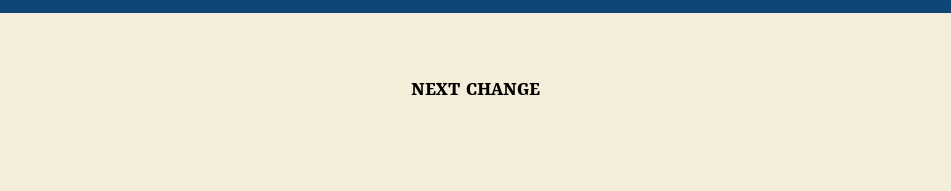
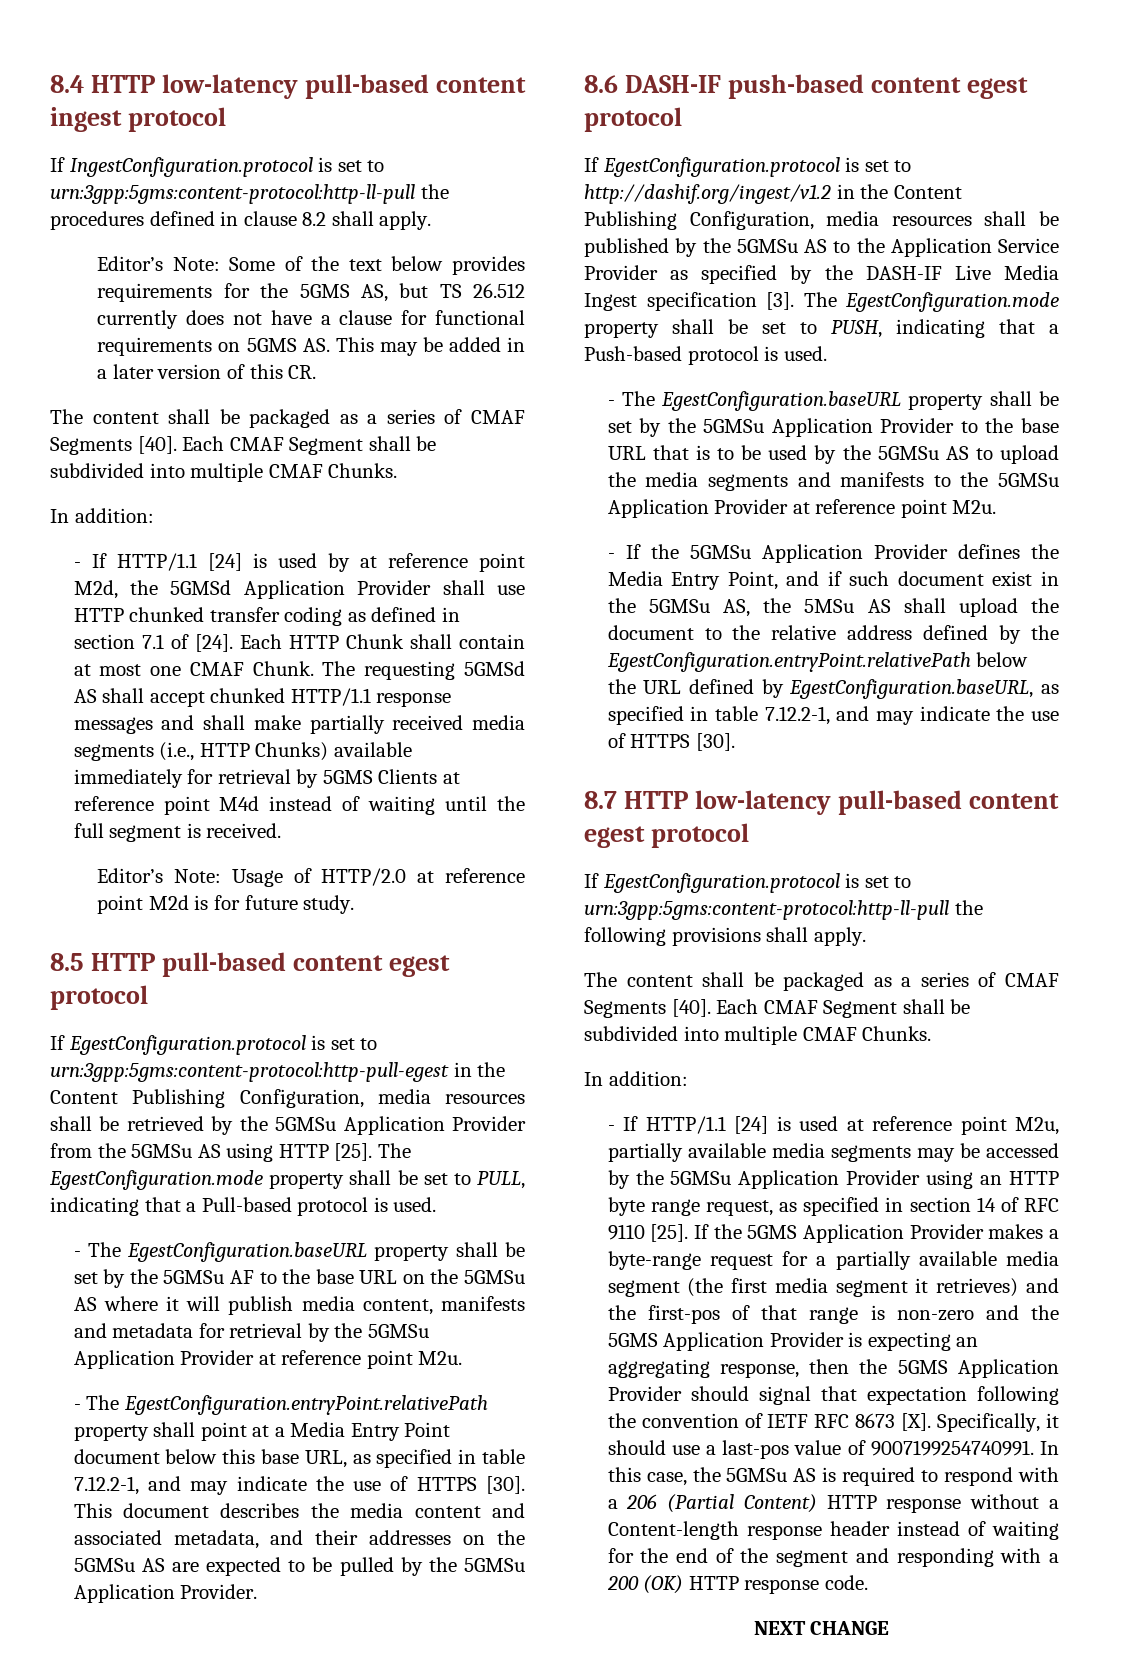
(411, 89) none -> [50,74,526,99] [50,107,226,132] [50,157,385,177] [50,184,449,204] [50,211,432,230] [97,256,525,275] [97,283,525,302] [97,310,525,329] [97,337,526,356] [97,364,317,379] [50,409,525,428] [50,436,437,455] [50,463,398,482] [50,508,154,523] [73,553,525,572] [73,580,525,599] [73,607,460,626] [73,634,525,652] [73,661,525,680] [73,688,452,707] [73,715,525,734] [73,742,412,761] [73,769,460,788] [73,796,526,815] [73,823,282,842] [97,868,525,887] [97,895,355,914] [50,952,450,977] [50,985,148,1010] [50,1035,378,1055] [50,1062,506,1082] [50,1089,525,1108] [50,1116,526,1135] [50,1143,411,1162] [49,1170,525,1190] [50,1197,437,1216] [73,1242,525,1262] [73,1269,526,1288] [73,1296,525,1315] [73,1323,429,1342] [73,1350,463,1369] [73,1395,488,1415] [73,1422,451,1441] [73,1449,525,1468] [73,1476,525,1495] [73,1503,526,1518] [73,1530,526,1549] [73,1557,525,1576] [73,1584,258,1603] [584,74,1028,99] [584,107,682,132] [584,157,912,177] [584,184,962,204] [584,211,1059,230] [584,238,1059,257] [584,265,1059,284] [584,292,1059,312] [584,319,1059,338] [584,346,827,365] [607,391,1059,411] [607,418,1059,437] [607,445,1059,464] [607,472,1059,491] [607,499,997,518] [607,544,1059,563] [607,571,1059,590] [607,598,1059,617] [607,625,1059,644] [606,652,1029,672] [607,679,1059,699] [607,706,1059,725] [607,733,735,751] [584,790,1059,815] [584,823,749,848] [584,873,912,893] [584,900,983,920] [584,927,866,946] [584,972,1059,991] [584,999,971,1018] [584,1026,932,1045] [584,1071,688,1086] [607,1116,1059,1135] [607,1143,1059,1162] [607,1170,1059,1189] [607,1197,1059,1216] [607,1224,1059,1243] [607,1251,1059,1270] [607,1278,1059,1297] [607,1305,1059,1324] [607,1332,979,1351] [607,1359,1059,1378] [607,1386,1059,1405] [607,1413,1059,1432] [607,1440,1059,1459] [607,1467,1059,1486] [607,1494,1059,1513] [607,1521,1059,1540] [607,1548,1059,1567] [606,1575,868,1594] 8.4 HTTP low-latency pull-based content ingest protocol // If IngestConfiguration.protocol is set to urn:3gpp:5gms:content-protocol:http-ll-pull the procedures defined in clause 8.2 shall apply. // Editor’s Note: Some of the text below provides requirements for the 5GMS AS, but TS 26.512 currently does not have a clause for functional requirements on 5GMS AS. This may be added in a later version of this CR. // The content shall be packaged as a series of CMAF Segments [40]. Each CMAF Segment shall be subdivided into multiple CMAF Chunks. // In addition: // - If HTTP/1.1 [24] is used by at reference point M2d, the 5GMSd Application Provider shall use HTTP chunked transfer coding as defined in section 7.1 of [24]. Each HTTP Chunk shall contain at most one CMAF Chunk. The requesting 5GMSd AS shall accept chunked HTTP/1.1 response messages and shall make partially received media segments (i.e., HTTP Chunks) available immediately for retrieval by 5GMS Clients at reference point M4d instead of waiting until the full segment is received. // Editor’s Note: Usage of HTTP/2.0 at reference point M2d is for future study. // 8.5 HTTP pull-based content egest protocol // If EgestConfiguration.protocol is set to urn:3gpp:5gms:content-protocol:http-pull-egest in the Content Publishing Configuration, media resources shall be retrieved by the 5GMSu Application Provider from the 5GMSu AS using HTTP [25]. The EgestConfiguration.mode property shall be set to PULL, indicating that a Pull-based protocol is used. // - The EgestConfiguration.baseURL property shall be set by the 5GMSu AF to the base URL on the 5GMSu AS where it will publish media content, manifests and metadata for retrieval by the 5GMSu Application Provider at reference point M2u. // - The EgestConfiguration.entryPoint.relativePath property shall point at a Media Entry Point document below this base URL, as specified in table 7.12.2-1, and may indicate the use of HTTPS [30]. This document describes the media content and associated metadata, and their addresses on the 5GMSu AS are expected to be pulled by the 5GMSu Application Provider. // 8.6 DASH-IF push-based content egest protocol // If EgestConfiguration.protocol is set to http://dashif.org/ingest/v1.2 in the Content Publishing Configuration, media resources shall be published by the 5GMSu AS to the Application Service Provider as specified by the DASH-IF Live Media Ingest specification [3]. The EgestConfiguration.mode property shall be set to PUSH, indicating that a Push-based protocol is used. // - The EgestConfiguration.baseURL property shall be set by the 5GMSu Application Provider to the base URL that is to be used by the 5GMSu AS to upload the media segments and manifests to the 5GMSu Application Provider at reference point M2u. // - If the 5GMSu Application Provider defines the Media Entry Point, and if such document exist in the 5GMSu AS, the 5MSu AS shall upload the document to the relative address defined by the EgestConfiguration.entryPoint.relativePath below the URL defined by EgestConfiguration.baseURL, as specified in table 7.12.2-1, and may indicate the use of HTTPS [30]. // 8.7 HTTP low-latency pull-based content egest protocol // If EgestConfiguration.protocol is set to urn:3gpp:5gms:content-protocol:http-ll-pull the following provisions shall apply. // The content shall be packaged as a series of CMAF Segments [40]. Each CMAF Segment shall be subdivided into multiple CMAF Chunks. // In addition: // - If HTTP/1.1 [24] is used at reference point M2u, partially available media segments may be accessed by the 5GMSu Application Provider using an HTTP byte range request, as specified in section 14 of RFC 9110 [25]. If the 5GMS Application Provider makes a byte-range request for a partially available media segment (the first media segment it retrieves) and the first-pos of that range is non-zero and the 5GMS Application Provider is expecting an aggregating response, then the 5GMS Application Provider should signal that expectation following the convention of IETF RFC 8673 [X]. Specifically, it should use a last-pos value of 9007199254740991. In this case, the 5GMSu AS is required to respond with a 206 (Partial Content) HTTP response without a Content-length response header instead of waiting for the end of the segment and responding with a 200 (OK) HTTP response code. //

